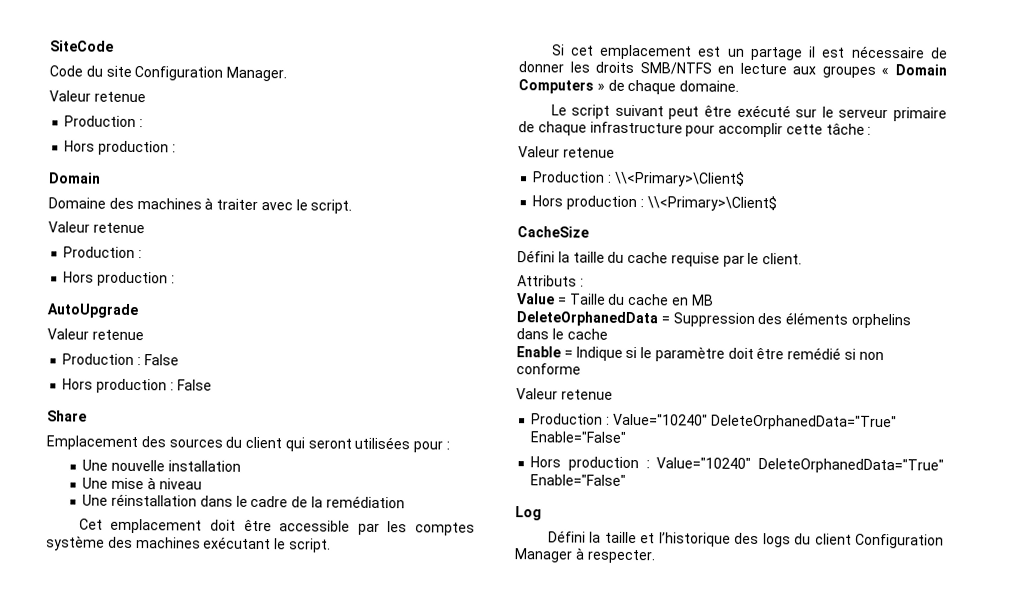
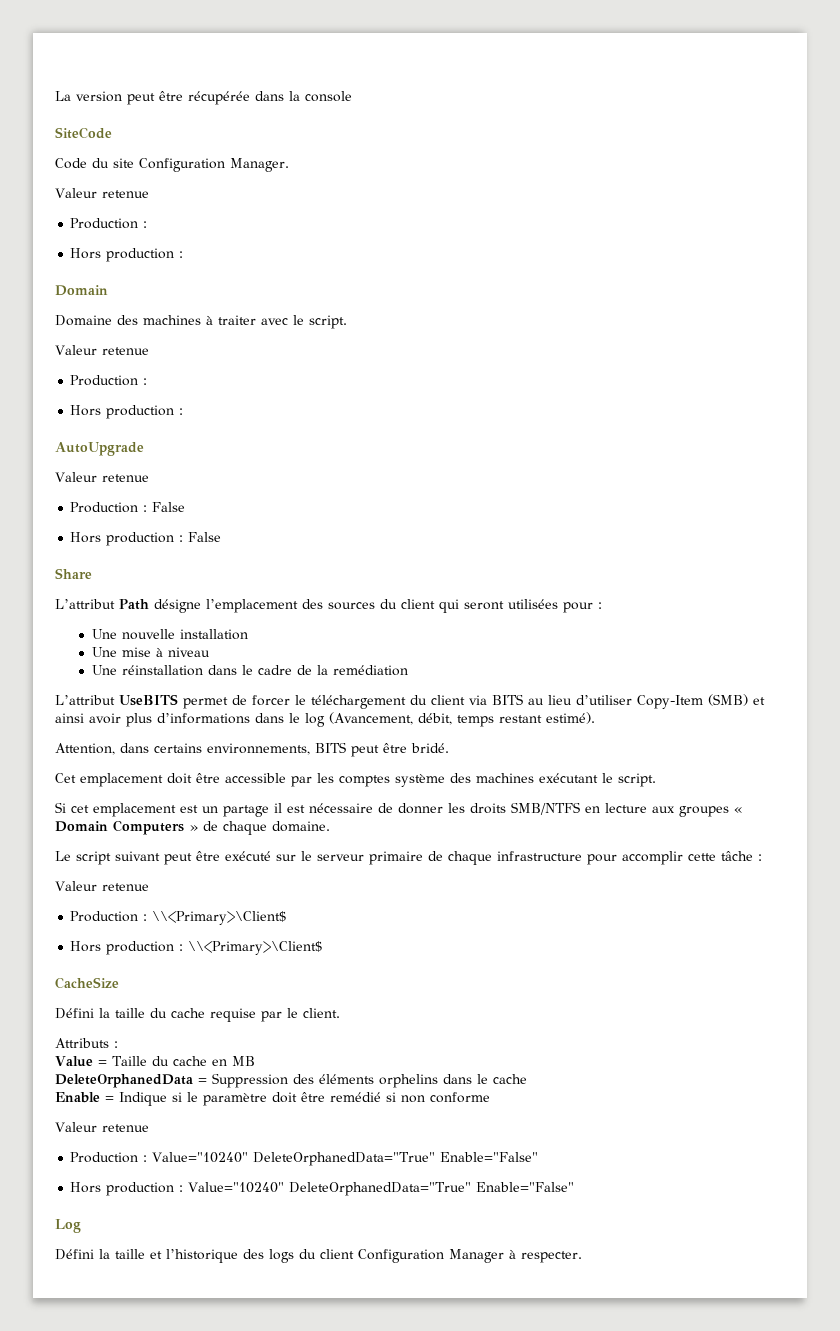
(50, 46) none -> [55,91,352,105] La version peut être récupérée dans la console //
[46,435,138,451] Emplacement -> [55,599,298,613] L’attribut Path désigne l’emplacement
(405, 502) none -> [55,694,765,709] [55,712,595,727] [55,742,449,757] // L’attribut UseBITS permet de forcer le téléchargement du client via BITS au lieu d’utiliser Copy-Item (SMB) et ainsi avoir plus d’informations dans le log (Avancement, débit, temps restant estimé). // Attention, dans certains environnements, BITS peut être bridé.

